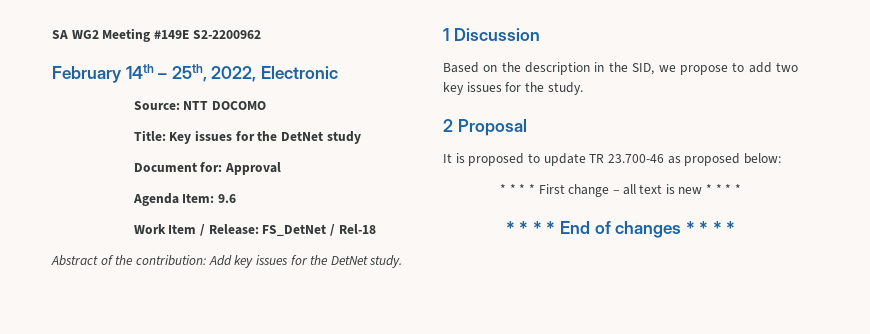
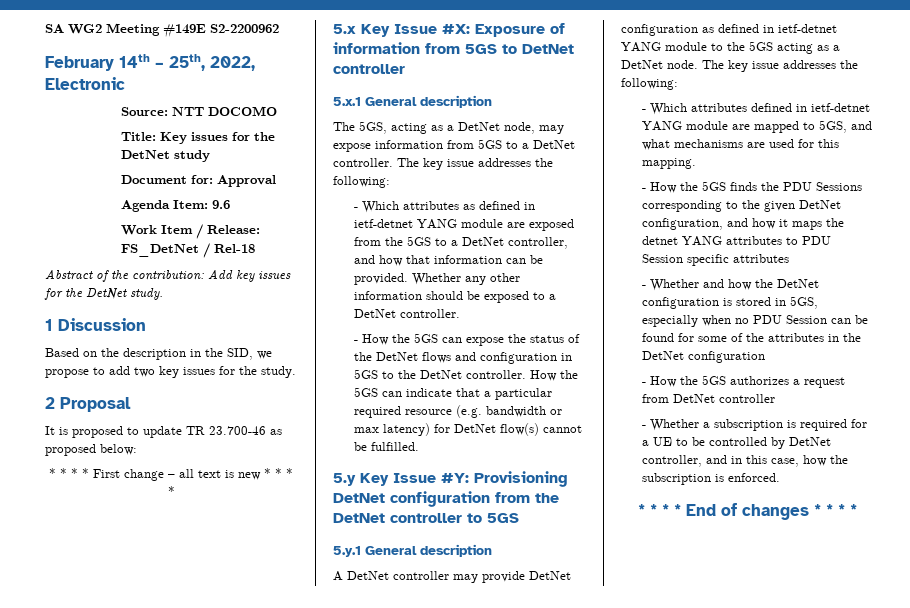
(742, 189) none -> [333,23,565,37] [333,42,574,54] [333,64,405,74] [333,95,492,108] [333,121,564,134] [333,139,575,152] [333,158,553,170] [333,176,390,188] [354,201,536,213] [354,219,575,231] [354,236,569,249] [354,255,544,266] [354,273,521,285] [354,291,557,303] [354,309,461,318] [354,333,581,346] [354,352,573,364] [354,369,579,381] [354,387,553,400] [354,405,563,418] [354,423,583,436] [354,442,420,451] [333,471,568,487] [333,491,559,507] [333,513,519,523] [333,544,492,557] [333,571,571,583] [621,24,837,36] [621,41,840,54] [621,60,858,72] [621,78,678,90] [642,103,871,115] [642,120,873,133] [642,139,840,150] [642,158,697,169] [642,181,863,193] [642,200,842,212] [642,218,845,230] [642,236,832,246] [642,254,790,266] [642,279,820,291] [642,296,819,309] [642,315,869,327] [642,333,862,342] [642,351,766,363] [642,375,846,388] [642,394,776,403] [642,419,868,431] [642,437,832,449] [642,455,849,467] [642,473,781,485] // 5.x Key Issue #X: Exposure of information from 5GS to DetNet controller // 5.x.1 General description // The 5GS, acting as a DetNet node, may expose information from 5GS to a DetNet controller. The key issue addresses the following: // - Which attributes as defined in ietf-detnet YANG module are exposed from the 5GS to a DetNet controller, and how that information can be provided. Whether any other information should be exposed to a DetNet controller. // - How the 5GS can expose the status of the DetNet flows and configuration in 5GS to the DetNet controller. How the 5GS can indicate that a particular required resource (e.g. bandwidth or max latency) for DetNet flow(s) cannot be fulfilled. // 5.y Key Issue #Y: Provisioning DetNet configuration from the DetNet controller to 5GS // 5.y.1 General description // A DetNet controller may provide DetNet configuration as defined in ietf-detnet YANG module to the 5GS acting as a DetNet node. The key issue addresses the following: // - Which attributes defined in ietf-detnet YANG module are mapped to 5GS, and what mechanisms are used for this mapping. // - How the 5GS finds the PDU Sessions corresponding to the given DetNet configuration, and how it maps the detnet YANG attributes to PDU Session specific attributes // - Whether and how the DetNet configuration is stored in 5GS, especially when no PDU Session can be found for some of the attributes in the DetNet configuration // - How the 5GS authorizes a request from DetNet controller // - Whether a subscription is required for a UE to be controlled by DetNet controller, and in this case, how the subscription is enforced.

